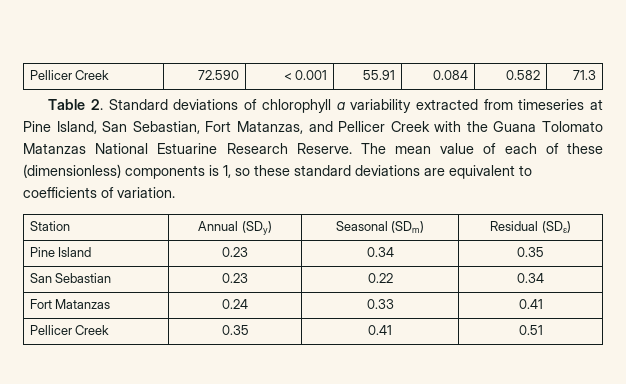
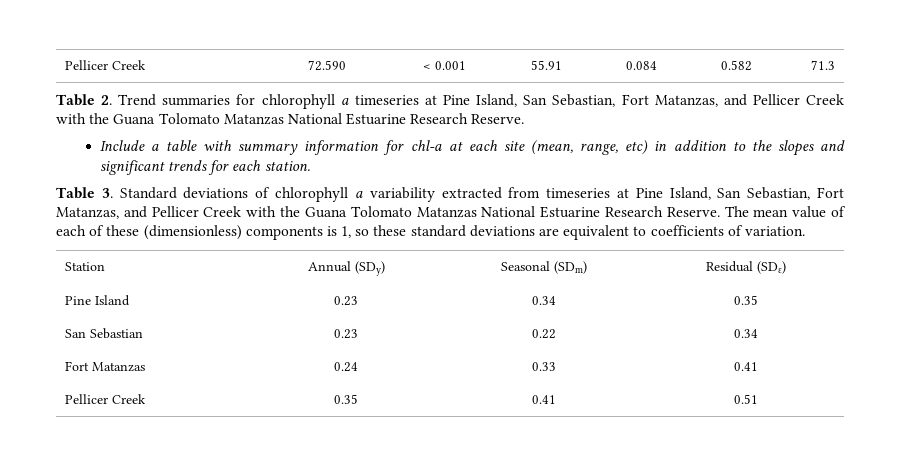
(104, 104) none -> [118,94,845,109] [56,113,525,125] [99,140,846,156] [99,160,310,175] [56,187,113,199] Trend summaries for chlorophyll a timeseries at Pine Island, San Sebastian, Fort Matanzas, and Pellicer Creek with the Guana Tolomato Matanzas National Estuarine Research Reserve. // Include a table with summary information for chl-a at each site (mean, range, etc) in addition to the slopes and significant trends for each station. // Table 3.

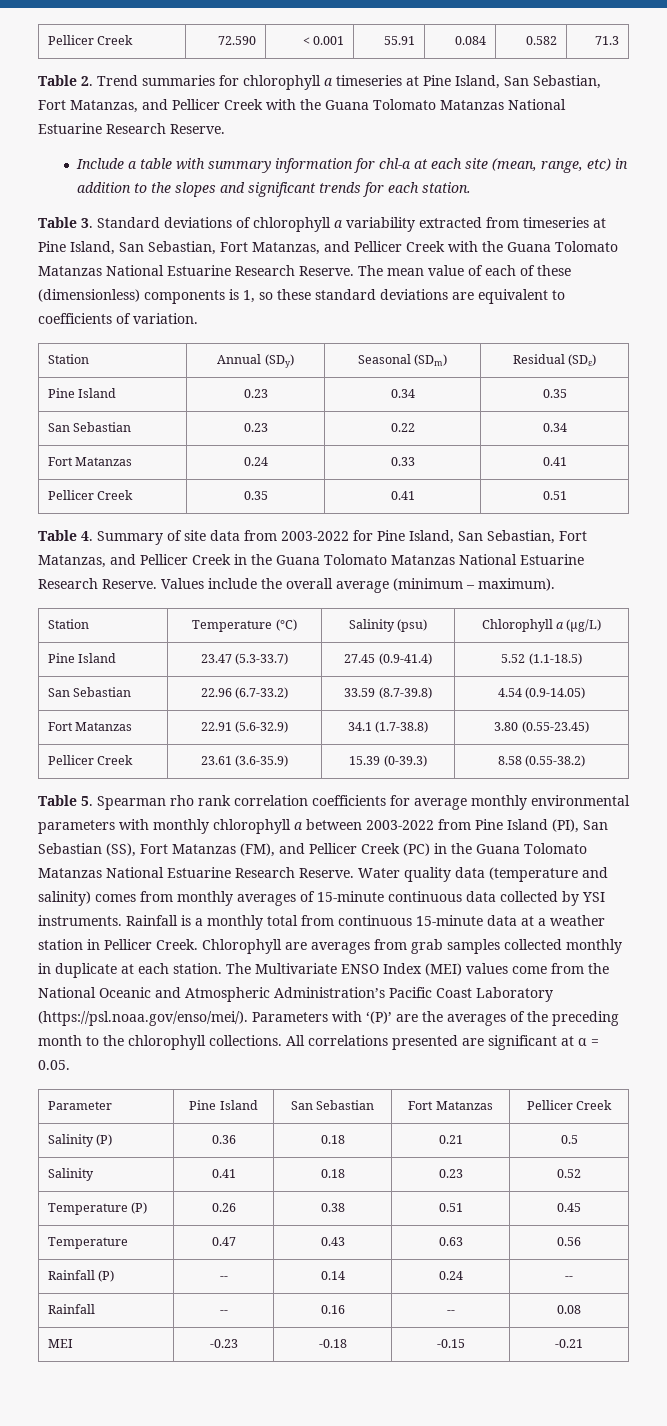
(758, 399) none -> [38,530,587,545] [38,554,584,568] [38,578,555,593] [47,619,89,629] [192,619,297,632] [348,619,428,632] [481,619,602,632] [47,653,116,663] [200,653,289,665] [344,653,432,665] [501,653,582,665] [47,687,131,697] [200,687,289,699] [344,687,432,699] [497,687,586,699] [47,722,132,731] [200,721,289,733] [347,721,429,733] [494,721,589,733] [47,755,133,765] [200,755,289,767] [349,755,427,767] [497,755,586,767] [38,795,630,810] [38,819,608,834] [38,843,587,857] [38,867,608,882] [38,891,605,906] [38,915,605,930] [38,939,622,954] [38,963,609,978] [38,987,553,1002] [38,1011,619,1026] [38,1035,599,1050] [38,1060,70,1070] [47,1101,112,1110] [189,1100,258,1110] [290,1100,375,1110] [408,1101,493,1110] [526,1100,613,1110] [47,1134,112,1147] [211,1135,236,1144] [320,1135,345,1144] [438,1135,463,1144] [560,1135,578,1144] [47,1168,94,1181] [211,1169,236,1178] [320,1169,345,1178] [438,1169,463,1178] [557,1169,581,1178] [47,1202,147,1215] [211,1203,236,1212] [320,1203,345,1212] [438,1203,463,1212] [557,1203,581,1212] [47,1237,128,1249] [211,1237,236,1246] [320,1237,345,1246] [438,1237,463,1246] [557,1237,581,1246] [47,1270,114,1282] [219,1276,228,1280] [320,1271,345,1280] [438,1271,463,1280] [565,1276,573,1280] [47,1304,95,1314] [219,1310,228,1314] [320,1305,345,1314] [446,1310,455,1314] [557,1305,581,1314] [47,1339,73,1348] [209,1339,238,1348] [318,1339,347,1348] [436,1339,465,1348] [555,1339,583,1348] // Table 4. Summary of site data from 2003-2022 for Pine Island, San Sebastian, Fort Matanzas, and Pellicer Creek in the Guana Tolomato Matanzas National Estuarine Research Reserve. Values include the overall average (minimum – maximum). // Station | Temperature (°C) | Salinity (psu) | Chlorophyll a (µg/L) // Pine Island | 23.47 (5.3-33.7) | 27.45 (0.9-41.4) | 5.52 (1.1-18.5) // San Sebastian | 22.96 (6.7-33.2) | 33.59 (8.7-39.8) | 4.54 (0.9-14.05) // Fort Matanzas | 22.91 (5.6-32.9) | 34.1 (1.7-38.8) | 3.80 (0.55-23.45) // Pellicer Creek | 23.61 (3.6-35.9) | 15.39 (0-39.3) | 8.58 (0.55-38.2) // Table 5. Spearman rho rank correlation coefficients for average monthly environmental parameters with monthly chlorophyll a between 2003-2022 from Pine Island (PI), San Sebastian (SS), Fort Matanzas (FM), and Pellicer Creek (PC) in the Guana Tolomato Matanzas National Estuarine Research Reserve. Water quality data (temperature and salinity) comes from monthly averages of 15-minute continuous data collected by YSI instruments. Rainfall is a monthly total from continuous 15-minute data at a weather station in Pellicer Creek. Chlorophyll are averages from grab samples collected monthly in duplicate at each station. The Multivariate ENSO Index (MEI) values come from the National Oceanic and Atmospheric Administration’s Pacific Coast Laboratory (https://psl.noaa.gov/enso/mei/). Parameters with ‘(P)’ are the averages of the preceding month to the chlorophyll collections. All correlations presented are significant at α = 0.05. // Parameter | Pine Island | San Sebastian | Fort Matanzas | Pellicer Creek // Salinity (P) | 0.36 | 0.18 | 0.21 | 0.5 // Salinity | 0.41 | 0.18 | 0.23 | 0.52 // Temperature (P) | 0.26 | 0.38 | 0.51 | 0.45 // Temperature | 0.47 | 0.43 | 0.63 | 0.56 // Rainfall (P) | -- | 0.14 | 0.24 | -- // Rainfall | -- | 0.16 | -- | 0.08 // MEI | -0.23 | -0.18 | -0.15 | -0.21

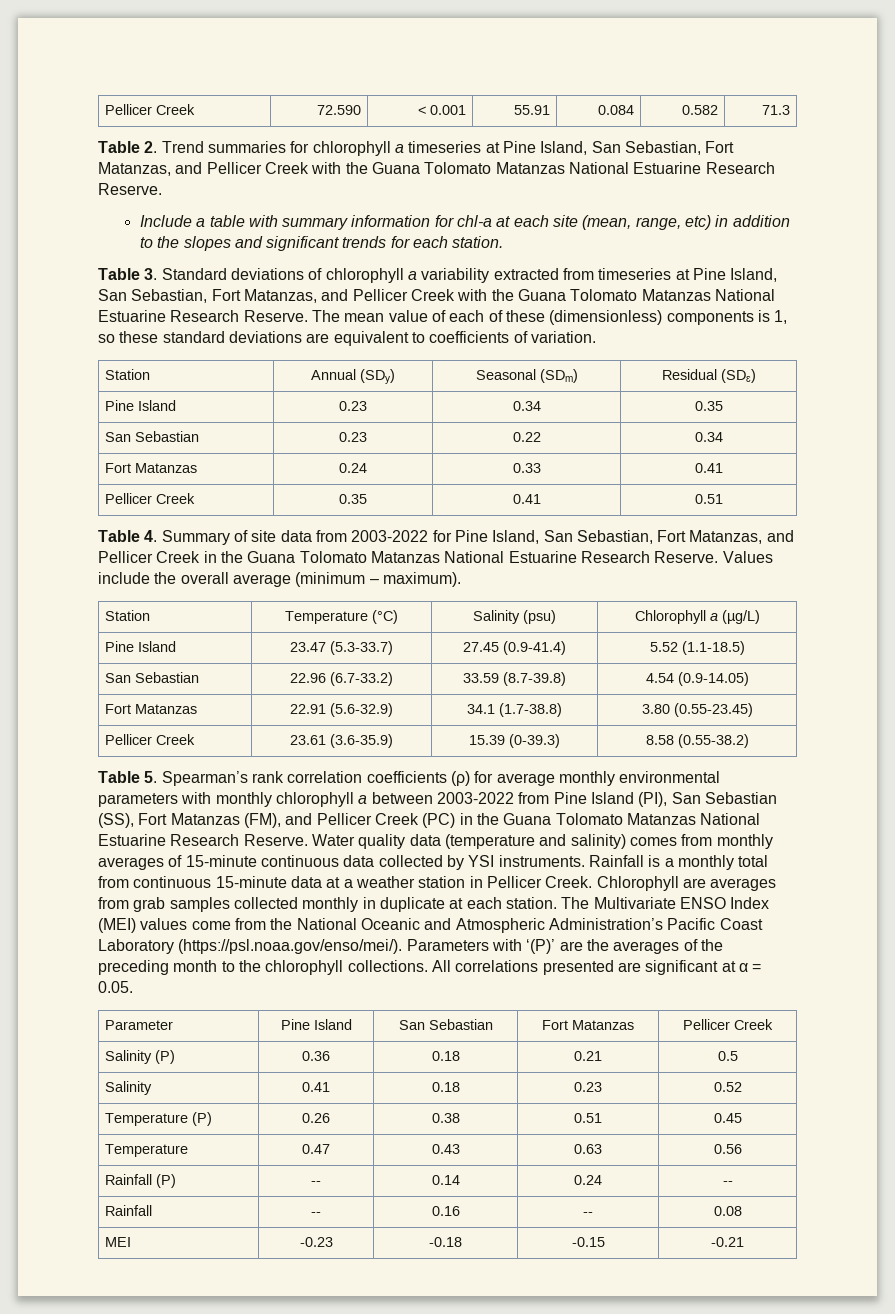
[97,795,194,810] Spearman rho -> [161,771,248,786] Spearman’s
(386, 800) none -> [450,771,470,786] (ρ)

